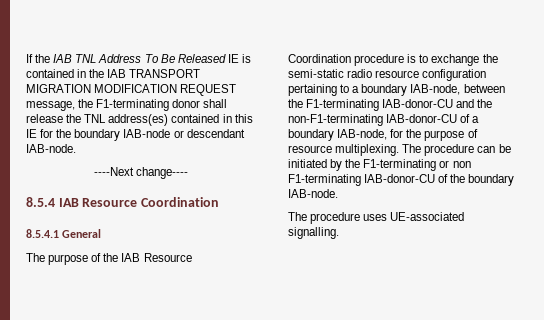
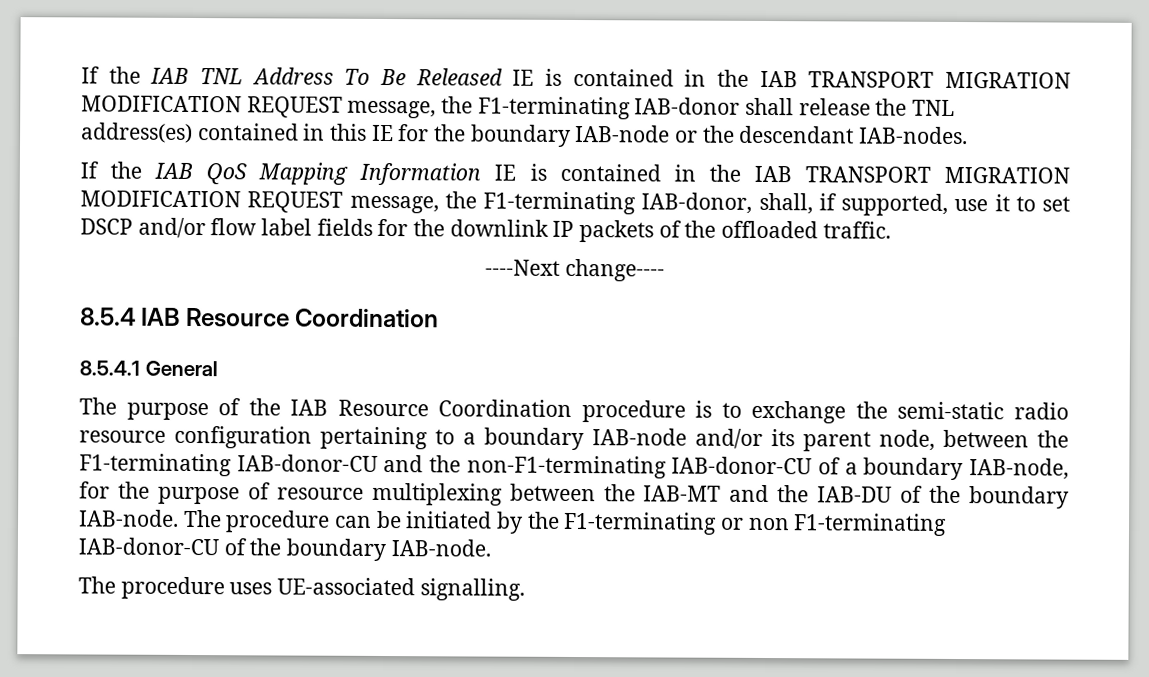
[172,99,201,108] donor -> [634,97,741,115] IAB-donor
[186,129,245,138] [26,144,76,153] descendant IAB-node. -> [702,125,969,145] [80,161,1070,186] [80,190,1070,216] [80,217,891,243] the descendant IAB-nodes. // If the IAB QoS Mapping Information IE is contained in the IAB TRANSPORT MIGRATION MODIFICATION REQUEST message, the F1-terminating IAB-donor, shall, if supported, use it to set DSCP and/or flow label fields for the downlink IP packets of the offloaded traffic.
[410,84,461,95] IAB-node, -> [592,428,935,452] IAB-node and/or its parent node,
[335,144,400,156] multiplexing. -> [371,482,1069,509] [79,509,179,527] multiplexing between the IAB-MT and the IAB-DU of the boundary IAB-node.

